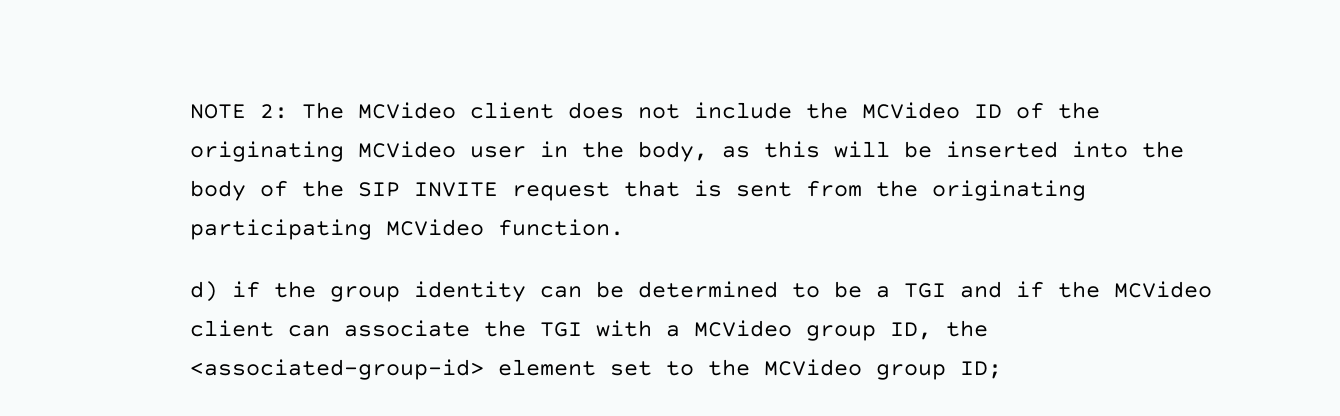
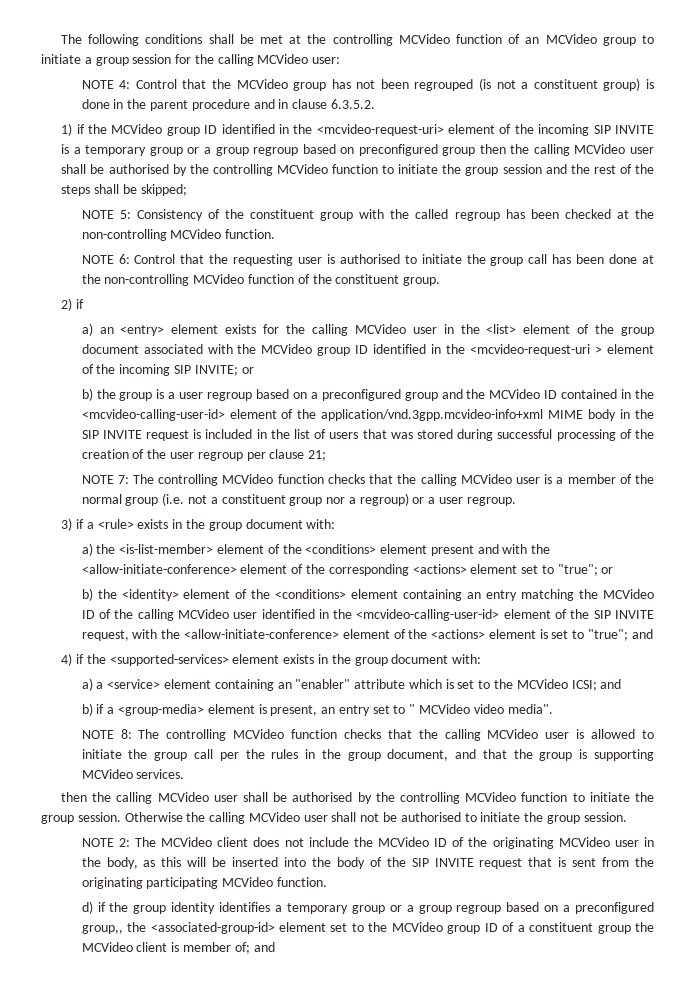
(190, 111) none -> [60,34,654,46] [41,54,341,66] [81,78,654,91] [81,99,375,111] [61,123,654,136] [61,144,654,156] [61,164,654,176] [61,184,187,196] [81,209,654,221] [81,229,276,241] [81,254,655,266] [81,274,441,286] [61,298,85,311] [81,323,654,336] [81,344,654,356] [81,364,254,376] [81,388,654,401] [81,409,654,421] [81,429,654,441] [81,449,327,461] [81,474,654,486] [81,493,516,506] [61,518,336,531] [81,543,551,556] [81,564,614,576] [81,588,654,601] [81,609,654,621] [81,629,653,641] [61,653,482,666] [81,678,622,691] [81,703,553,716] [81,729,654,741] [81,749,654,761] [81,769,185,779] [60,792,654,804] [41,812,627,824] The following conditions shall be met at the controlling MCVideo function of an MCVideo group to initiate a group session for the calling MCVideo user: // NOTE 4: Control that the MCVideo group has not been regrouped (is not a constituent group) is done in the parent procedure and in clause 6.3.5.2. // 1) if the MCVideo group ID identified in the <mcvideo-request-uri> element of the incoming SIP INVITE is a temporary group or a group regroup based on preconfigured group then the calling MCVideo user shall be authorised by the controlling MCVideo function to initiate the group session and the rest of the steps shall be skipped; // NOTE 5: Consistency of the constituent group with the called regroup has been checked at the non-controlling MCVideo function. // NOTE 6: Control that the requesting user is authorised to initiate the group call has been done at the non-controlling MCVideo function of the constituent group. // 2) if // a) an <entry> element exists for the calling MCVideo user in the <list> element of the group document associated with the MCVideo group ID identified in the <mcvideo-request-uri > element of the incoming SIP INVITE; or // b) the group is a user regroup based on a preconfigured group and the MCVideo ID contained in the <mcvideo-calling-user-id> element of the application/vnd.3gpp.mcvideo-info+xml MIME body in the SIP INVITE request is included in the list of users that was stored during successful processing of the creation of the user regroup per clause 21; // NOTE 7: The controlling MCVideo function checks that the calling MCVideo user is a member of the normal group (i.e. not a constituent group nor a regroup) or a user regroup. // 3) if a <rule> exists in the group document with: // a) the <is-list-member> element of the <conditions> element present and with the <allow-initiate-conference> element of the corresponding <actions> element set to "true"; or // b) the <identity> element of the <conditions> element containing an entry matching the MCVideo ID of the calling MCVideo user identified in the <mcvideo-calling-user-id> element of the SIP INVITE request, with the <allow-initiate-conference> element of the <actions> element is set to "true"; and // 4) if the <supported-services> element exists in the group document with: // a) a <service> element containing an "enabler" attribute which is set to the MCVideo ICSI; and // b) if a <group-media> element is present, an entry set to " MCVideo video media". // NOTE 8: The controlling MCVideo function checks that the calling MCVideo user is allowed to initiate the group call per the rules in the group document, and that the group is supporting MCVideo services. // then the calling MCVideo user shall be authorised by the controlling MCVideo function to initiate the group session. Otherwise the calling MCVideo user shall not be authorised to initiate the group session. //
[540,281,1213,298] [190,320,933,341] can be determined to be a TGI and if the MCVideo client can associate the TGI with a MCVideo group ID, -> [219,902,654,914] [81,925,123,934] identifies a temporary group or a group regroup based on a preconfigured group,,
[960,361,1003,379] ID; -> [484,922,654,934] [81,942,275,954] ID of a constituent group the MCVideo client is member of; and

